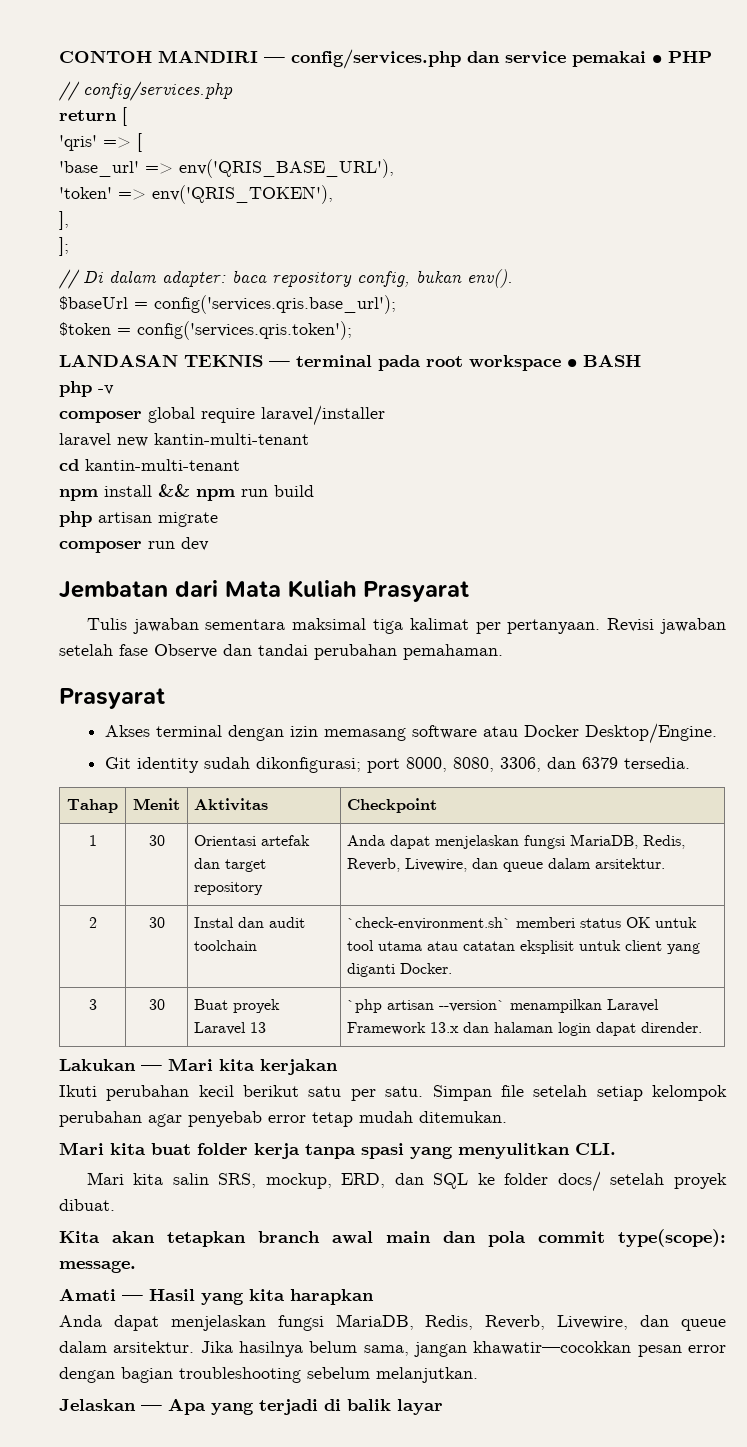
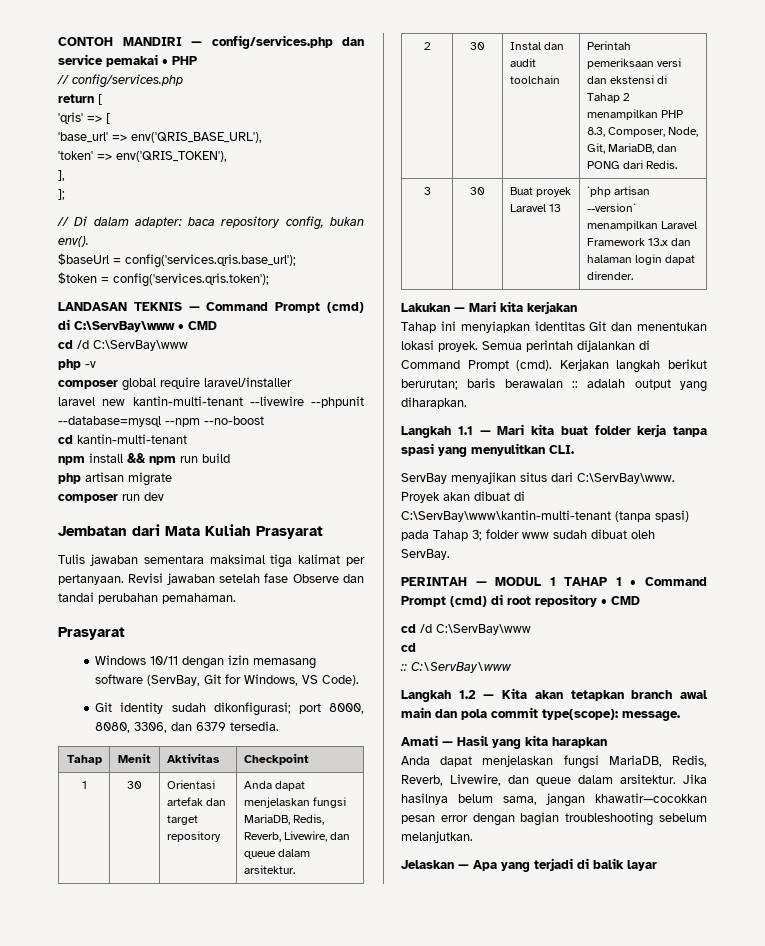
[296,354,641,371] terminal pada root workspace • BASH -> [206,302,365,313] [58,319,217,332] [58,340,188,351] Command Prompt (cmd) di C:\ServBay\www • CMD // cd /d C:\ServBay\www
(309, 439) none -> [249,396,364,408] [58,416,264,427] --livewire --phpunit --database=mysql --npm --no-boost
[104,725,222,737] Akses terminal -> [95,655,179,665] Windows 10/11
[482,723,717,744] atau Docker Desktop/Engine. -> [147,674,360,686] (ServBay, Git for Windows, VS Code).
[347,917,698,930] [347,940,701,954] [347,963,453,977] `check-environment.sh` memberi status OK untuk tool utama atau catatan eksplisit untuk client yang diganti Docker. -> [586,41,631,50] [586,58,682,69] [586,75,668,84] [586,93,631,103] [586,109,684,120] [586,127,699,137] [586,143,678,154] [586,160,678,169] Perintah pemeriksaan versi dan ekstensi di Tahap 2 menampilkan PHP 8.3, Composer, Node, Git, MariaDB, dan PONG dari Redis.
[59,1085,728,1101] [59,1111,507,1127] Ikuti perubahan kecil berikut satu per satu. Simpan file setelah setiap kelompok perubahan agar penyebab error tetap mudah ditemukan. // -> [401,321,707,333] [401,340,650,352] [401,359,707,373] [401,378,707,392] [401,397,467,409] [401,426,491,438] Tahap ini menyiapkan identitas Git dan menentukan lokasi proyek. Semua perintah dijalankan di Command Prompt (cmd). Kerjakan langkah berikut berurutan; baris berawalan :: adalah output yang diharapkan. // Langkah 1.1 —
[86,1171,728,1192] [59,1199,115,1211] Mari kita salin SRS, mockup, ERD, dan SQL ke folder docs/ setelah proyek dibuat. // -> [401,472,675,484] [401,491,525,503] [401,510,689,522] [401,529,655,541] [401,549,450,560] [401,577,707,586] [401,594,640,607] [401,624,531,635] [401,643,416,652] [400,662,512,673] [401,690,495,702] ServBay menyajikan situs dari C:\ServBay\www. Proyek akan dibuat di C:\ServBay\www\kantin-multi-tenant (tanpa spasi) pada Tahap 3; folder www sudah dibuat oleh ServBay. // PERINTAH — MODUL 1 TAHAP 1 • Command Prompt (cmd) di root repository • CMD // cd /d C:\ServBay\www // cd // :: C:\ServBay\www // Langkah 1.2 —

